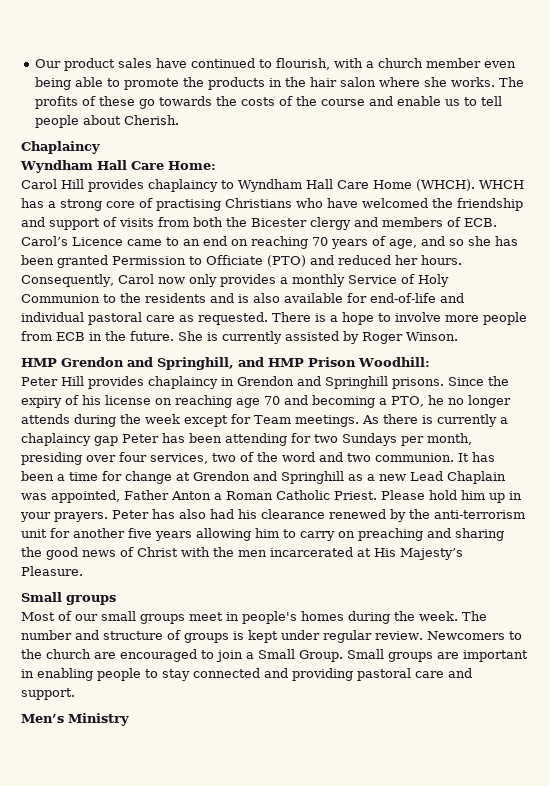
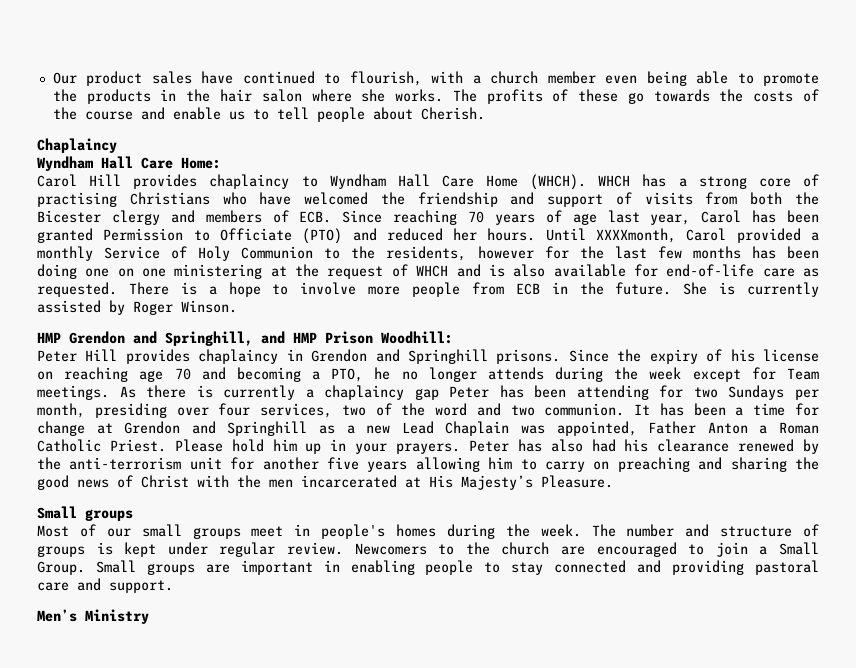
[21,236,491,249] Carol’s Licence came to an end on reaching 70 years of age, and so she -> [342,210,742,225] Since reaching 70 years of age last year, Carol
[21,274,276,287] Consequently, Carol now only provides -> [545,228,801,243] Until XXXXmonth, Carol provided
[145,293,206,303] residents -> [386,246,820,261] [37,264,449,279] residents, however for the last few months has been doing one on one ministering at the request of WHCH
[440,293,464,303] [21,312,142,325] and individual pastoral -> (755, 270) none

